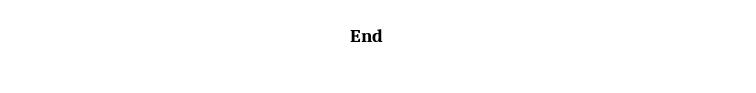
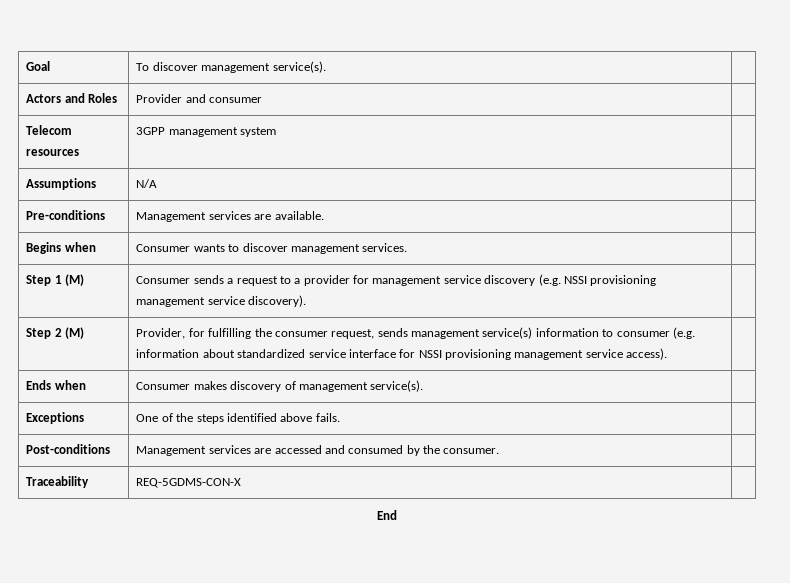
(349, 35) none -> [26,61,51,71] [136,61,326,73] [26,93,118,103] [136,94,263,103] [26,125,73,135] [26,149,80,156] [136,127,277,137] [26,178,97,190] [136,179,158,188] [26,210,106,220] [136,211,324,222] [26,242,96,254] [136,243,408,254] [26,274,85,286] [136,274,657,286] [136,295,307,307] [26,327,85,339] [136,327,695,339] [136,348,668,360] [26,380,86,390] [136,380,424,392] [26,412,85,424] [136,413,340,424] [26,444,111,454] [136,445,500,456] [26,476,90,488] [136,478,242,488] Goal | To discover management service(s). | // Actors and Roles | Provider and consumer | // Telecom resources | 3GPP management system | // Assumptions | N/A | // Pre-conditions | Management services are available. | // Begins when | Consumer wants to discover management services. | // Step 1 (M) | Consumer sends a request to a provider for management service discovery (e.g. NSSI provisioning management service discovery). | // Step 2 (M) | Provider, for fulfilling the consumer request, sends management service(s) information to consumer (e.g. information about standardized service interface for NSSI provisioning management service access). | // Ends when | Consumer makes discovery of management service(s). | // Exceptions | One of the steps identified above fails. | // Post-conditions | Management services are accessed and consumed by the consumer. | // Traceability | REQ-5GDMS-CON-X | //

